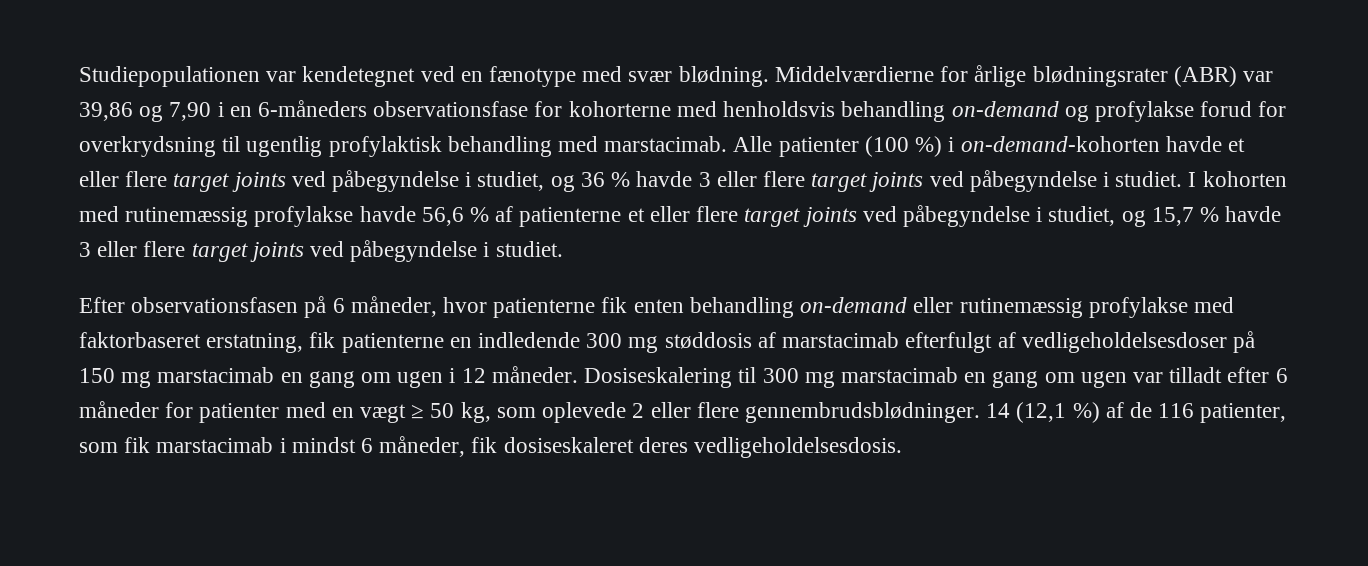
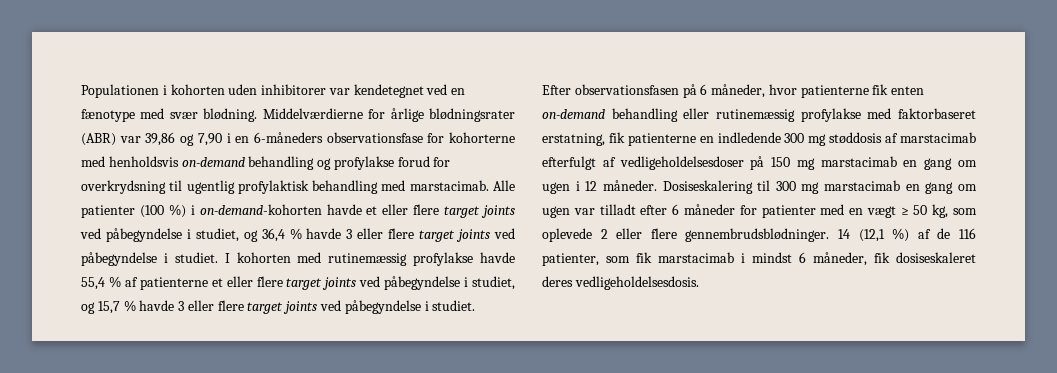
[79,66,260,87] Studiepopulationen -> [81,84,327,98] Populationen i kohorten uden inhibitorer
[841,101,1059,122] behandling on-demand -> [181,156,315,170] on-demand behandling
[580,172,605,187] 36 -> [261,228,285,242] 36,4
[421,207,464,226] 56,6 -> [81,277,105,290] 55,4
[689,297,908,318] behandling on-demand -> [542,108,678,122] on-demand behandling

